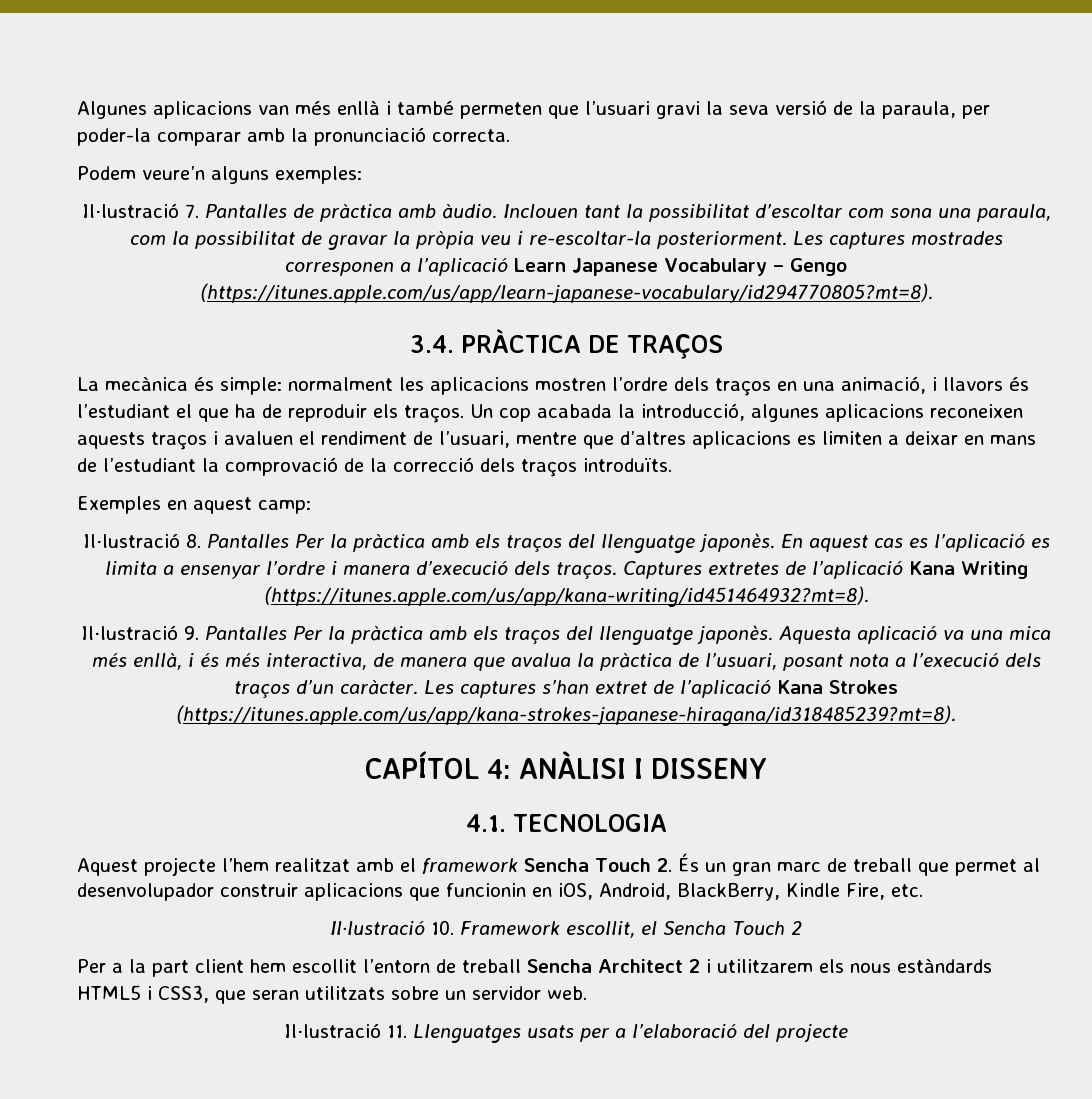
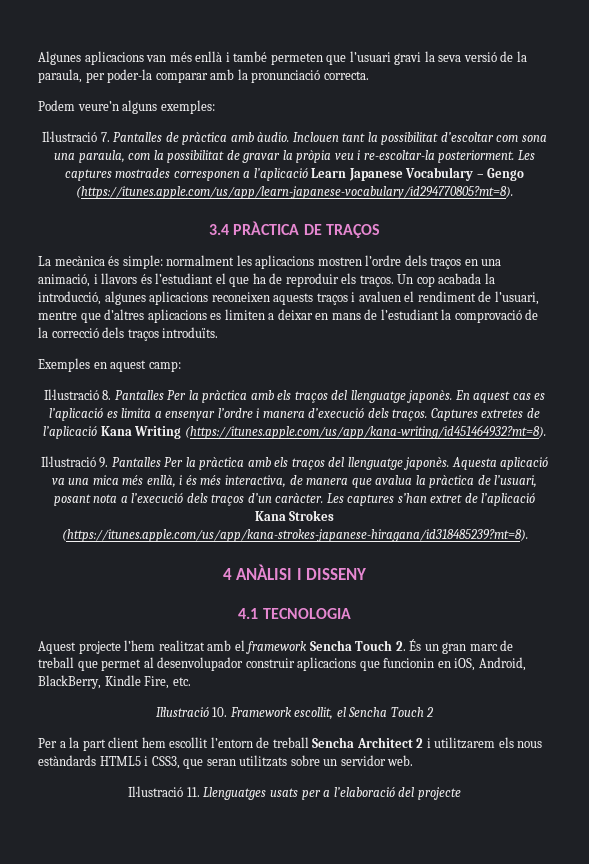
[409,335,454,353] 3.4. -> [209,224,230,235] 3.4
[365,751,511,779] CAPÍTOL 4: -> [222,568,232,580] 4
[465,814,506,832] 4.1. -> [238,608,259,619] 4.1

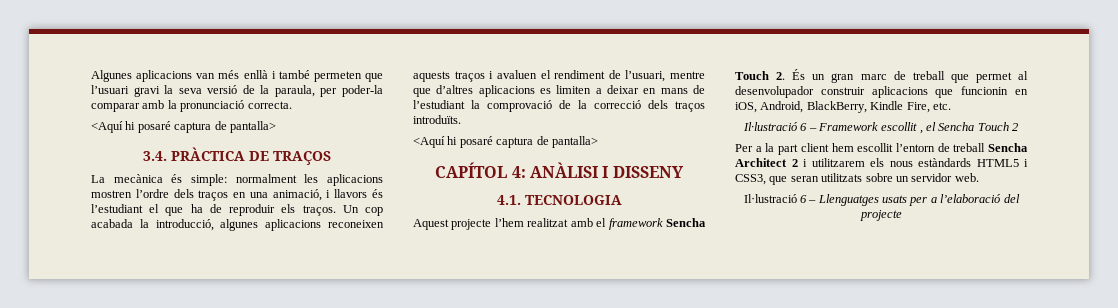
[38,100,215,114] [42,131,547,145] [54,150,535,163] [64,167,525,181] [76,186,513,199] [209,224,230,235] Podem veure’n alguns exemples: // Il·lustració 7. Pantalles de pràctica amb àudio. Inclouen tant la possibilitat d’escoltar com sona una paraula, com la possibilitat de gravar la pròpia veu i re-escoltar-la posteriorment. Les captures mostrades corresponen a l’aplicació Learn Japanese Vocabulary – Gengo (https://itunes.apple.com/us/app/learn-japanese-vocabulary/id294770805?mt=8). // 3.4 -> [91,121,276,133] [143,151,167,161] <Aquí hi posaré captura de pantalla> // 3.4.
[38,358,181,372] [43,389,546,403] [49,408,540,421] [43,425,546,439] [40,456,549,470] [51,475,538,488] [53,493,536,506] [254,510,335,521] [61,529,528,542] [222,568,232,580] Exemples en aquest camp: // Il·lustració 8. Pantalles Per la pràctica amb els traços del llenguatge japonès. En aquest cas es l’aplicació es limita a ensenyar l’ordre i manera d’execució dels traços. Captures extretes de l’aplicació Kana Writing (https://itunes.apple.com/us/app/kana-writing/id451464932?mt=8). // Il·lustració 9. Pantalles Per la pràctica amb els traços del llenguatge japonès. Aquesta aplicació va una mica més enllà, i és més interactiva, de manera que avalua la pràctica de l’usuari, posant nota a l’execució dels traços d’un caràcter. Les captures s’han extret de l’aplicació Kana Strokes (https://itunes.apple.com/us/app/kana-strokes-japanese-hiragana/id318485239?mt=8). // 4 -> [413,136,598,148] [435,162,526,178] <Aquí hi posaré captura de pantalla> // CAPÍTOL 4:
[238,608,259,619] 4.1 -> [496,195,521,205] 4.1.
[212,707,334,720] 10. Framework escollit, -> [800,122,923,134] 6 – Framework escollit ,
[186,787,200,797] 11. -> [799,195,817,203] 6 –

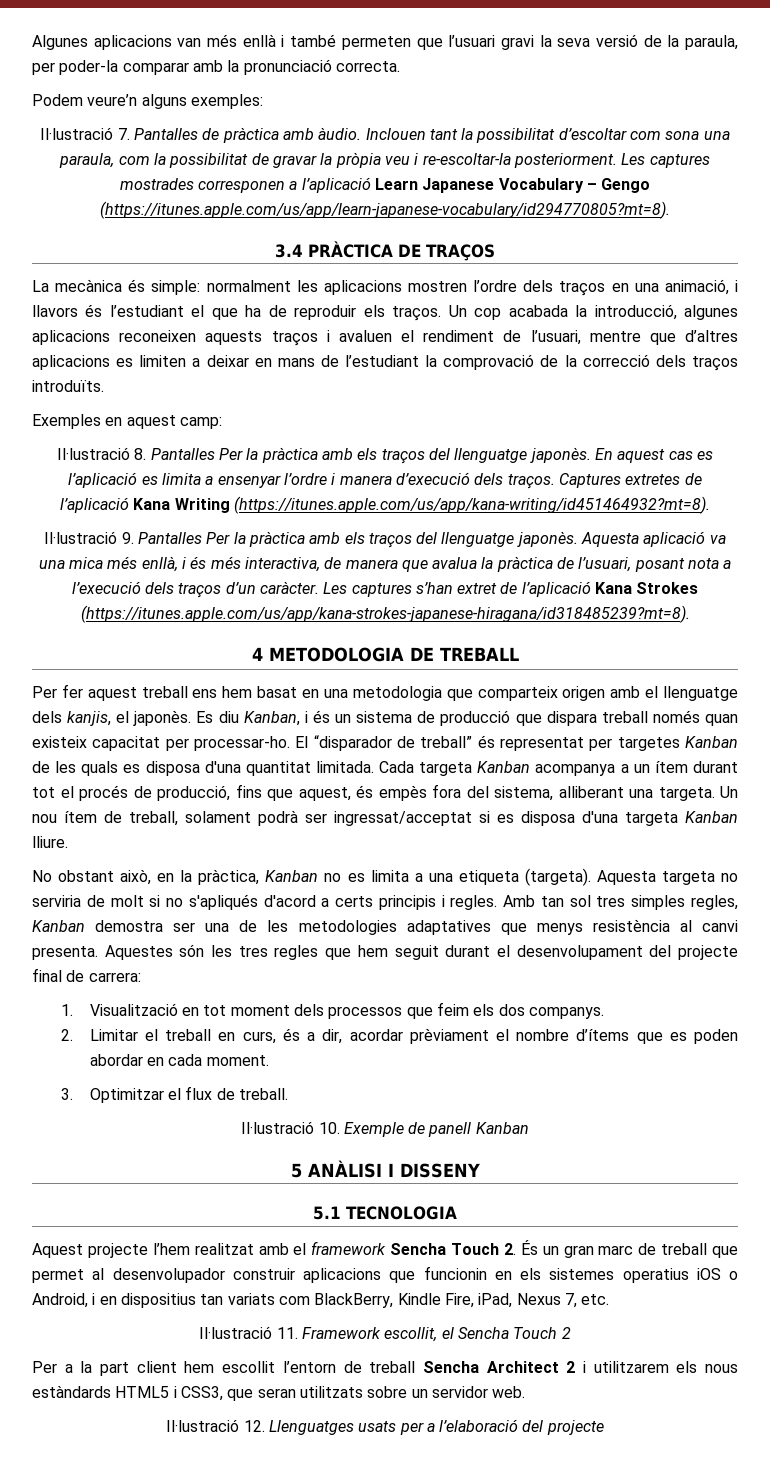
[91,121,276,133] [143,151,167,161] <Aquí hi posaré captura de pantalla> // 3.4. -> [32,94,263,109] [40,127,730,143] [59,152,710,168] [119,177,651,193] [100,201,670,219] [275,244,303,258] Podem veure’n alguns exemples: // Il·lustració 7. Pantalles de pràctica amb àudio. Inclouen tant la possibilitat d’escoltar com sona una paraula, com la possibilitat de gravar la pròpia veu i re-escoltar-la posteriorment. Les captures mostrades corresponen a l’aplicació Learn Japanese Vocabulary – Gengo (https://itunes.apple.com/us/app/learn-japanese-vocabulary/id294770805?mt=8). // 3.4
[413,136,598,148] [435,162,526,178] <Aquí hi posaré captura de pantalla> // CAPÍTOL 4: -> [32,414,222,429] [57,447,713,464] [68,472,702,489] [60,496,710,514] [44,531,726,548] [38,556,732,572] [71,581,699,598] [80,605,690,623] [251,647,519,662] [32,684,739,701] [32,710,739,726] [32,735,738,751] [32,761,738,776] [32,784,738,801] [32,810,738,826] [32,836,68,848] [32,868,738,886] [32,894,738,910] [32,919,739,935] [32,944,738,960] [32,968,141,982] [60,1002,604,1019] [60,1028,739,1044] [89,1054,269,1066] [60,1086,289,1103] [241,1121,529,1137] [290,1163,302,1178] Exemples en aquest camp: // Il·lustració 8. Pantalles Per la pràctica amb els traços del llenguatge japonès. En aquest cas es l’aplicació es limita a ensenyar l’ordre i manera d’execució dels traços. Captures extretes de l’aplicació Kana Writing (https://itunes.apple.com/us/app/kana-writing/id451464932?mt=8). // Il·lustració 9. Pantalles Per la pràctica amb els traços del llenguatge japonès. Aquesta aplicació va una mica més enllà, i és més interactiva, de manera que avalua la pràctica de l’usuari, posant nota a l’execució dels traços d’un caràcter. Les captures s’han extret de l’aplicació Kana Strokes (https://itunes.apple.com/us/app/kana-strokes-japanese-hiragana/id318485239?mt=8). // 4 METODOLOGIA DE TREBALL // Per fer aquest treball ens hem basat en una metodologia que comparteix origen amb el llenguatge dels kanjis, el japonès. Es diu Kanban, i és un sistema de producció que dispara treball només quan existeix capacitat per processar-ho. El “disparador de treball” és representat per targetes Kanban de les quals es disposa d'una quantitat limitada. Cada targeta Kanban acompanya a un ítem durant tot el procés de producció, fins que aquest, és empès fora del sistema, alliberant una targeta. Un nou ítem de treball, solament podrà ser ingressat/acceptat si es disposa d'una targeta Kanban lliure. // No obstant això, en la pràctica, Kanban no es limita a una etiqueta (targeta). Aquesta targeta no serviria de molt si no s'apliqués d'acord a certs principis i regles. Amb tan sol tres simples regles, Kanban demostra ser una de les metodologies adaptatives que menys resistència al canvi presenta. Aquestes són les tres regles que hem seguit durant el desenvolupament del projecte final de carrera: // 1. Visualització en tot moment dels processos que feim els dos companys. // 2. Limitar el treball en curs, és a dir, acordar prèviament el nombre d’ítems que es poden abordar en cada moment. // 3. Optimitzar el flux de treball. // Il·lustració 10. Exemple de panell Kanban // 5
[496,195,521,205] 4.1. -> [313,1206,341,1220] 5.1
[735,101,951,113] [742,122,923,134] iOS, Android, BlackBerry, Kindle Fire, etc. // Il·lustració 6 – Framework escollit , -> [520,1268,738,1283] [32,1293,610,1308] [199,1326,438,1342] els sistemes operatius iOS o Android, i en dispositius tan variats com BlackBerry, Kindle Fire, iPad, Nexus 7, etc. // Il·lustració 11. Framework escollit,
[799,195,817,203] 6 – -> [243,1420,265,1432] 12.

